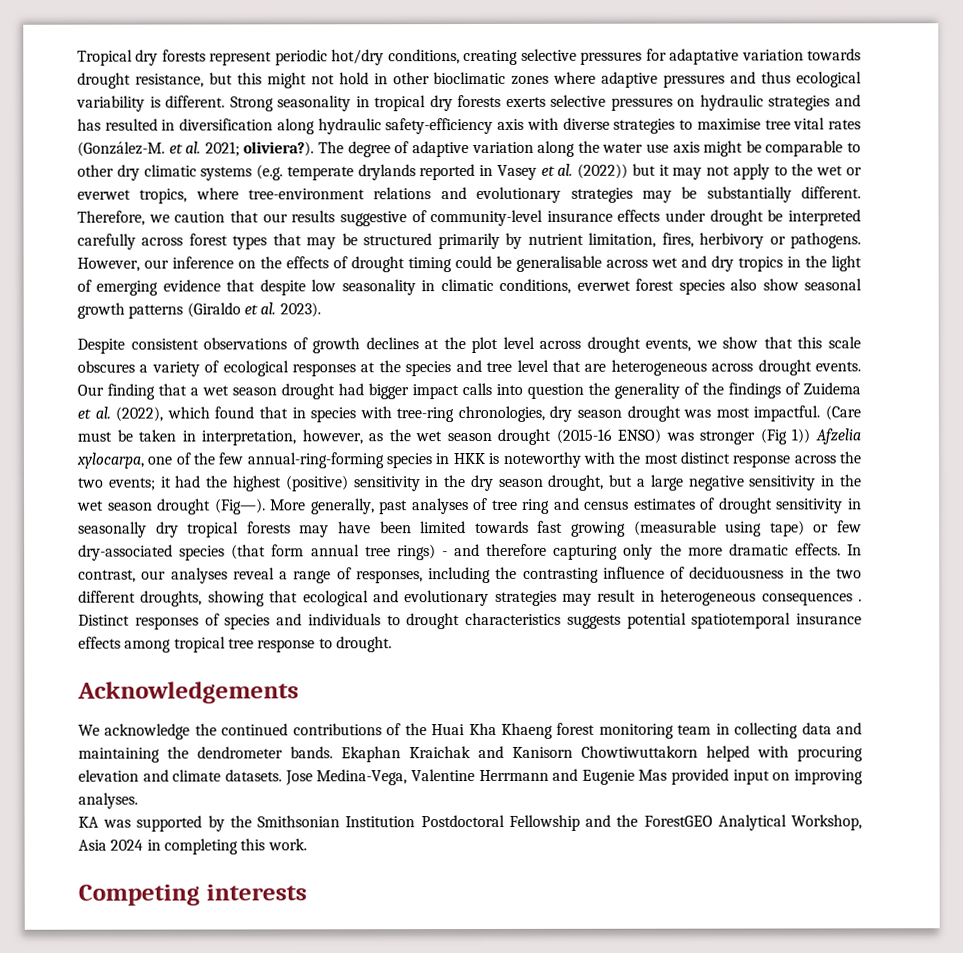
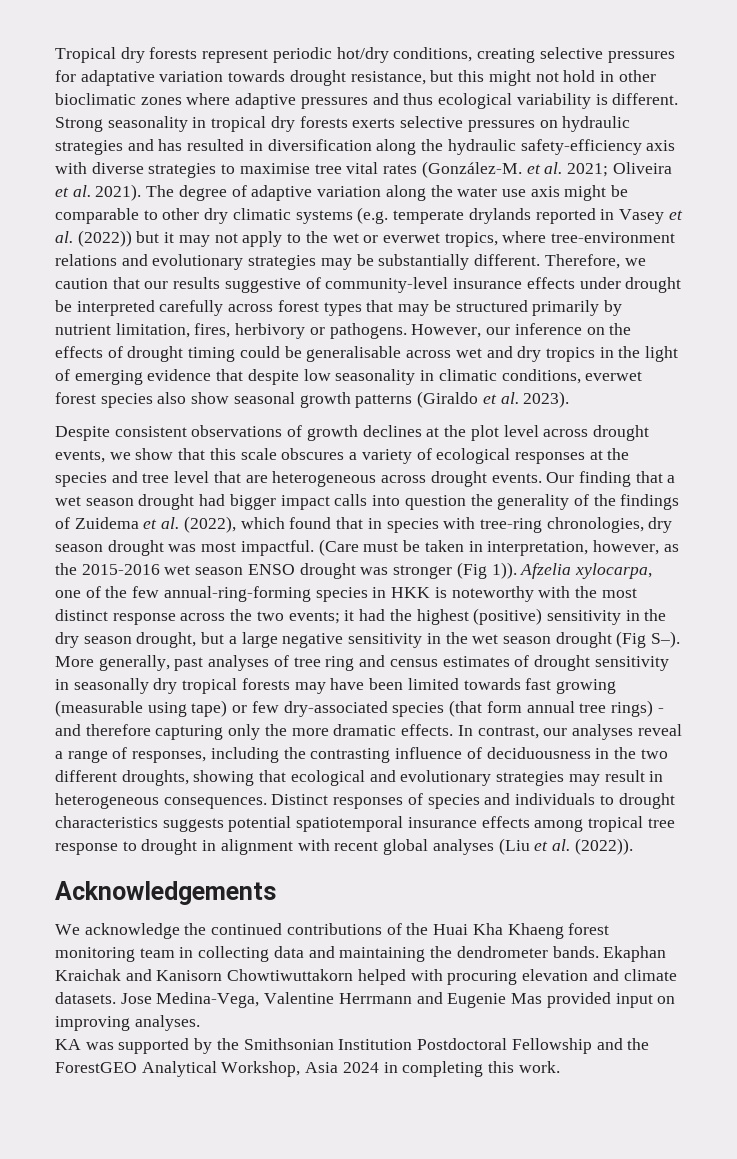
(315, 126) none -> [421,139,444,151] the
[243,141,315,157] oliviera?). -> [612,162,672,174] [55,184,142,201] Oliveira et al. 2021).
[415,428,662,445] wet season drought (2015-16 ENSO) -> [81,563,356,579] 2015-2016 wet season ENSO drought
[791,428,811,444] 1)) -> [491,562,517,579] 1)).
[214,498,266,515] (Fig—). -> [616,631,681,648] (Fig S–).
[761,592,862,606] consequences . -> [163,797,267,809] consequences.
[335,636,392,653] drought. -> [141,838,633,855] drought in alignment with recent global analyses (Liu et al. (2022)).
[78,884,307,906] // Competing interests -> (560, 1067) none

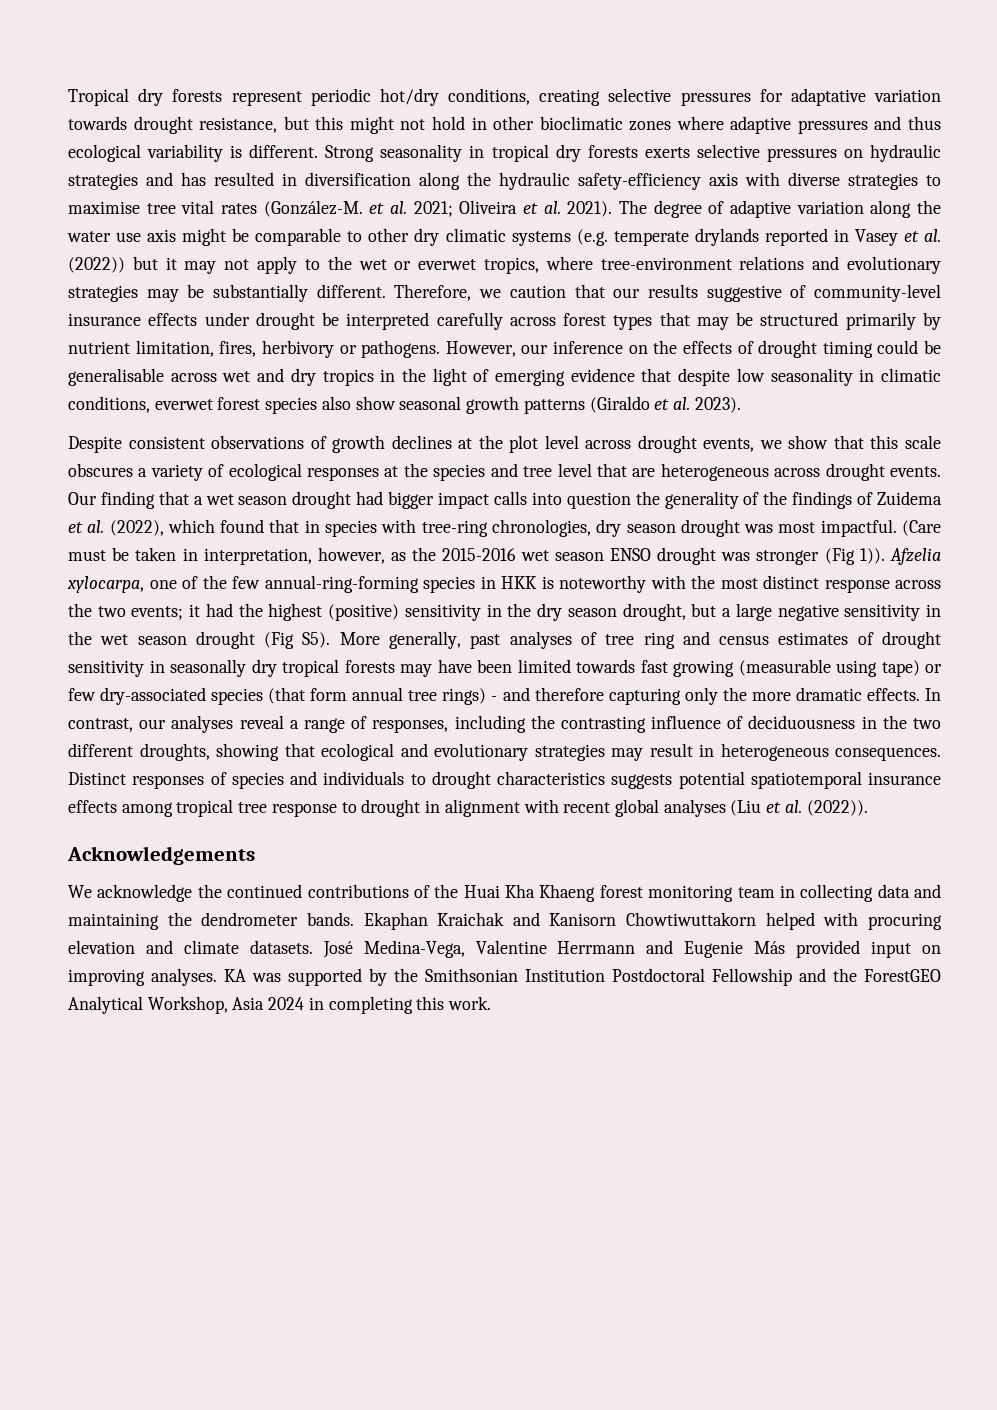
[651,631,681,648] S–). -> [302,632,331,648] S5).
[120,993,152,1004] Jose -> [322,941,353,958] José
[511,993,543,1004] Mas -> [754,941,786,954] Más
(200, 1023) // -> (217, 977) none

